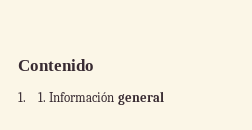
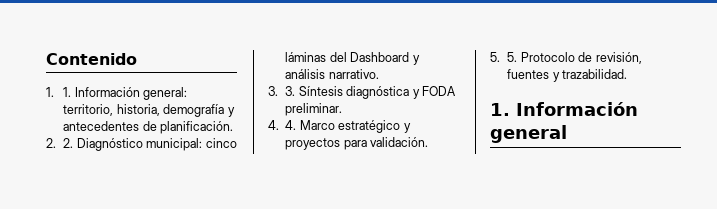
(115, 97) none -> [143,87,188,100] [63,104,235,117] [63,121,234,134] [46,138,237,151] [285,52,420,65] [285,69,379,79] [268,86,456,99] [285,103,343,116] [268,120,411,133] [285,137,429,150] [490,52,642,64] [507,69,628,82] [490,102,638,116] general: territorio, historia, demografía y antecedentes de planificación. // 2. 2. Diagnóstico municipal: cinco láminas del Dashboard y análisis narrativo. // 3. 3. Síntesis diagnóstica y FODA preliminar. // 4. 4. Marco estratégico y proyectos para validación. // 5. 5. Protocolo de revisión, fuentes y trazabilidad. // 1. Información

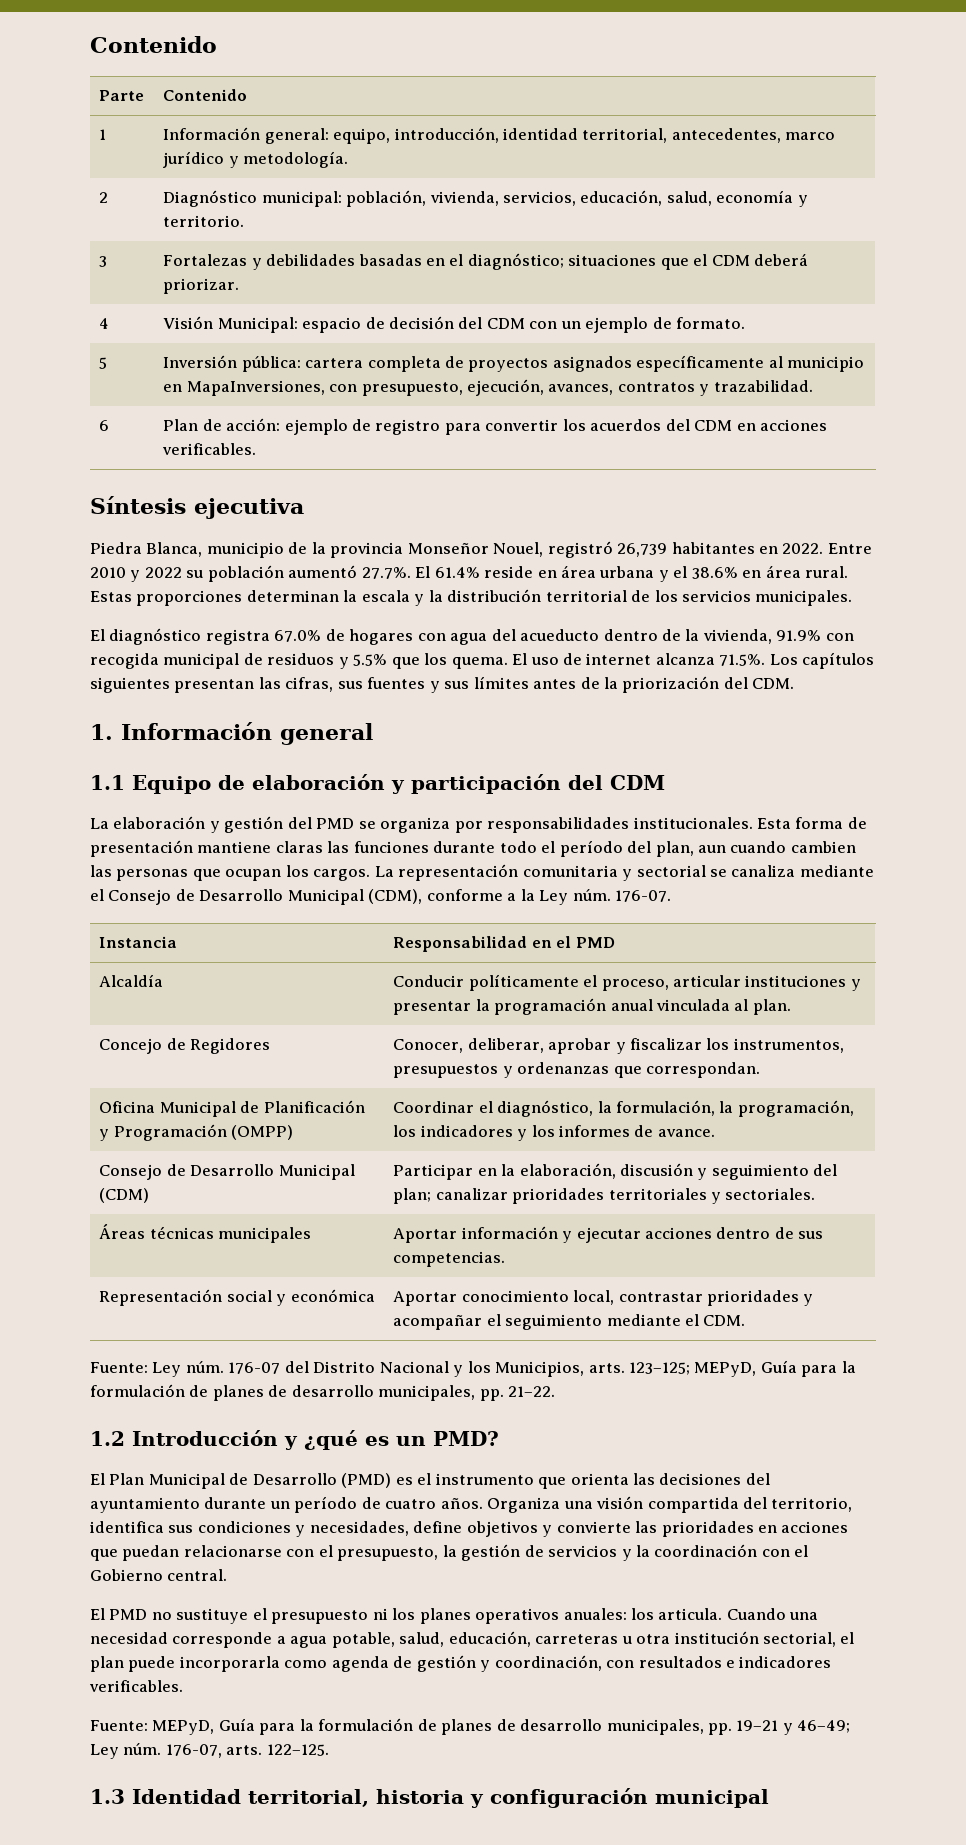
[46,53,137,65] [46,87,188,100] [63,104,235,117] [63,121,234,134] [46,138,237,151] [285,52,420,65] [285,69,379,79] [268,86,456,99] [285,103,343,116] [268,120,411,133] [285,137,429,150] [490,52,642,64] [507,69,628,82] [490,102,638,116] [490,125,567,143] Contenido // 1. 1. Información general: territorio, historia, demografía y antecedentes de planificación. // 2. 2. Diagnóstico municipal: cinco láminas del Dashboard y análisis narrativo. // 3. 3. Síntesis diagnóstica y FODA preliminar. // 4. 4. Marco estratégico y proyectos para validación. // 5. 5. Protocolo de revisión, fuentes y trazabilidad. // 1. Información general -> [90,36,217,53] [99,90,145,101] [163,89,248,101] [99,129,107,140] [163,127,836,144] [163,151,349,168] [99,192,109,203] [163,190,808,207] [163,215,245,227] [99,256,108,267] [163,253,809,270] [163,278,240,294] [99,318,110,329] [163,316,746,333] [99,357,108,369] [163,355,865,372] [163,379,813,396] [99,420,110,431] [163,418,828,435] [162,443,257,455] [90,496,304,519] [90,541,872,558] [90,565,849,582] [90,589,853,606] [90,628,854,645] [90,652,875,669] [90,676,795,693] [90,722,373,745] [90,774,665,794] [90,816,867,833] [90,840,856,857] [90,864,874,881] [90,889,672,905] [99,936,178,948] [393,936,615,952] [99,974,164,987] [393,974,861,991] [393,998,791,1015] [99,1038,271,1054] [393,1038,844,1054] [393,1062,761,1078] [99,1100,365,1117] [99,1124,294,1141] [393,1100,854,1117] [393,1125,715,1141] [99,1164,355,1180] [99,1188,150,1203] [393,1163,838,1180] [393,1188,816,1204] [99,1224,312,1243] [393,1226,824,1243] [393,1251,506,1267] [99,1289,375,1306] [393,1290,814,1306] [393,1314,746,1330] [90,1360,856,1377] [90,1384,556,1401] [90,1430,499,1450] [90,1473,770,1489] [90,1496,853,1513] [90,1521,849,1537] [90,1544,809,1561] [90,1569,228,1581] [90,1608,819,1624] [90,1631,855,1648] [90,1655,832,1672] [89,1680,183,1692] [90,1718,851,1735] [90,1743,329,1759] [90,1788,769,1808] Contenido // Parte | Contenido // 1 | Información general: equipo, introducción, identidad territorial, antecedentes, marco jurídico y metodología. // 2 | Diagnóstico municipal: población, vivienda, servicios, educación, salud, economía y territorio. // 3 | Fortalezas y debilidades basadas en el diagnóstico; situaciones que el CDM deberá priorizar. // 4 | Visión Municipal: espacio de decisión del CDM con un ejemplo de formato. // 5 | Inversión pública: cartera completa de proyectos asignados específicamente al municipio en MapaInversiones, con presupuesto, ejecución, avances, contratos y trazabilidad. // 6 | Plan de acción: ejemplo de registro para convertir los acuerdos del CDM en acciones verificables. // Síntesis ejecutiva // Piedra Blanca, municipio de la provincia Monseñor Nouel, registró 26,739 habitantes en 2022. Entre 2010 y 2022 su población aumentó 27.7%. El 61.4% reside en área urbana y el 38.6% en área rural. Estas proporciones determinan la escala y la distribución territorial de los servicios municipales. // El diagnóstico registra 67.0% de hogares con agua del acueducto dentro de la vivienda, 91.9% con recogida municipal de residuos y 5.5% que los quema. El uso de internet alcanza 71.5%. Los capítulos siguientes presentan las cifras, sus fuentes y sus límites antes de la priorización del CDM. // 1. Información general // 1.1 Equipo de elaboración y participación del CDM // La elaboración y gestión del PMD se organiza por responsabilidades institucionales. Esta forma de presentación mantiene claras las funciones durante todo el período del plan, aun cuando cambien las personas que ocupan los cargos. La representación comunitaria y sectorial se canaliza mediante el Consejo de Desarrollo Municipal (CDM), conforme a la Ley núm. 176-07. // Instancia | Responsabilidad en el PMD // Alcaldía | Conducir políticamente el proceso, articular instituciones y presentar la programación anual vinculada al plan. // Concejo de Regidores | Conocer, deliberar, aprobar y fiscalizar los instrumentos, presupuestos y ordenanzas que correspondan. // Oficina Municipal de Planificación y Programación (OMPP) | Coordinar el diagnóstico, la formulación, la programación, los indicadores y los informes de avance. // Consejo de Desarrollo Municipal (CDM) | Participar en la elaboración, discusión y seguimiento del plan; canalizar prioridades territoriales y sectoriales. // Áreas técnicas municipales | Aportar información y ejecutar acciones dentro de sus competencias. // Representación social y económica | Aportar conocimiento local, contrastar prioridades y acompañar el seguimiento mediante el CDM. // Fuente: Ley núm. 176-07 del Distrito Nacional y los Municipios, arts. 123–125; MEPyD, Guía para la formulación de planes de desarrollo municipales, pp. 21–22. // 1.2 Introducción y ¿qué es un PMD? // El Plan Municipal de Desarrollo (PMD) es el instrumento que orienta las decisiones del ayuntamiento durante un período de cuatro años. Organiza una visión compartida del territorio, identifica sus condiciones y necesidades, define objetivos y convierte las prioridades en acciones que puedan relacionarse con el presupuesto, la gestión de servicios y la coordinación con el Gobierno central. // El PMD no sustituye el presupuesto ni los planes operativos anuales: los articula. Cuando una necesidad corresponde a agua potable, salud, educación, carreteras u otra institución sectorial, el plan puede incorporarla como agenda de gestión y coordinación, con resultados e indicadores verificables. // Fuente: MEPyD, Guía para la formulación de planes de desarrollo municipales, pp. 19–21 y 46–49; Ley núm. 176-07, arts. 122–125. // 1.3 Identidad territorial, historia y configuración municipal

